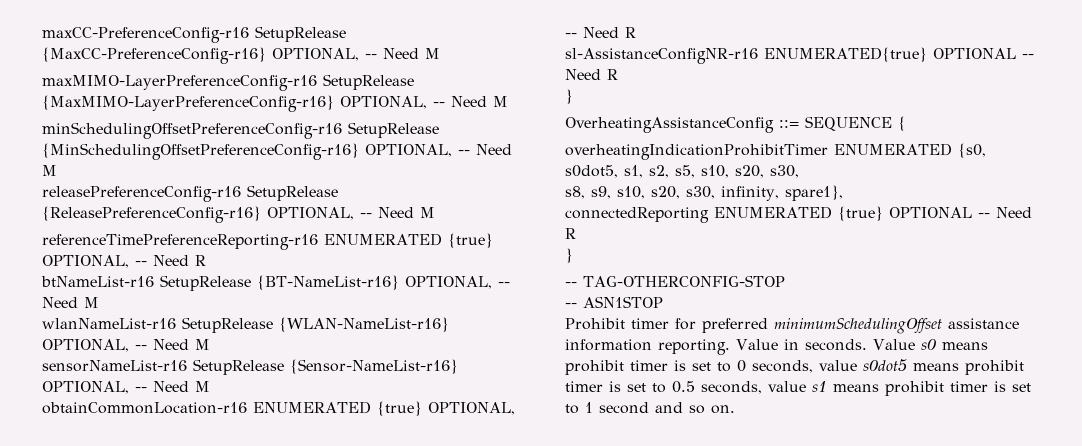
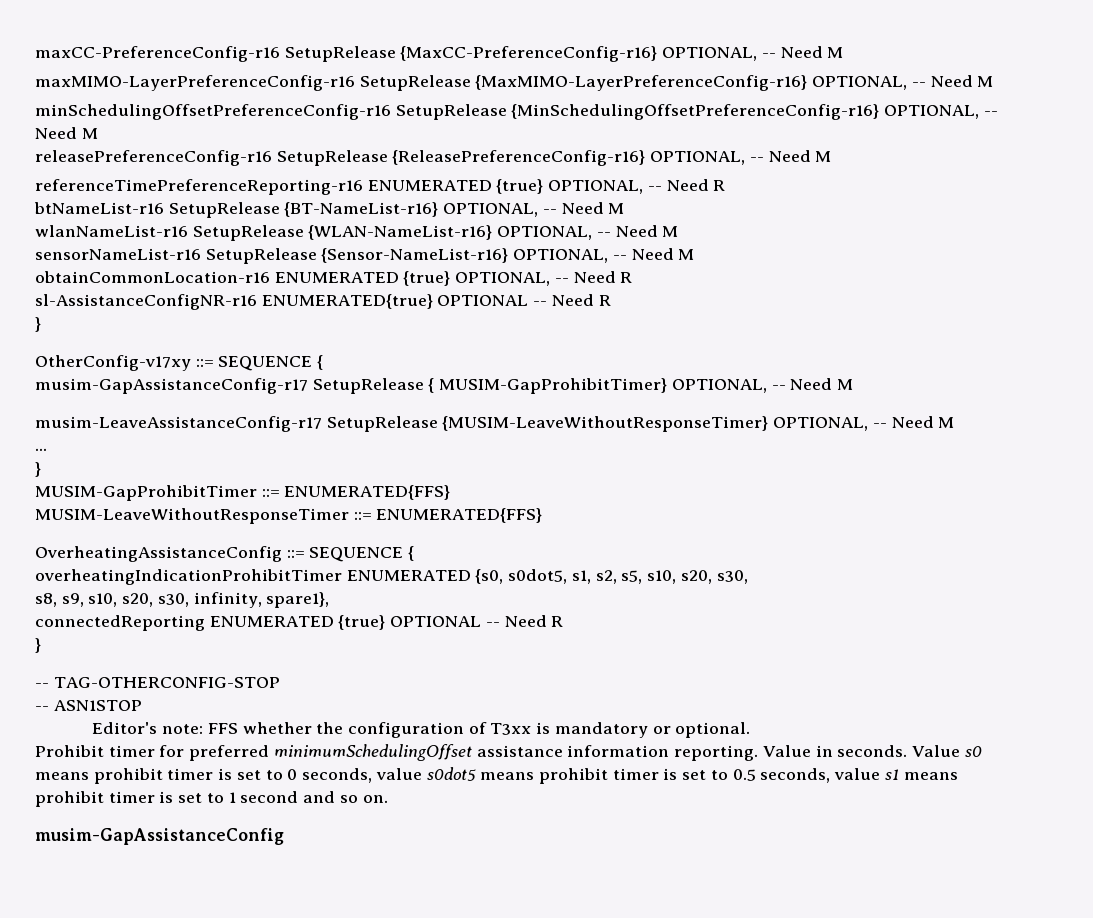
(573, 96) none -> [35,355,324,371] [35,378,854,394] [35,416,955,432] [35,448,47,451] [35,462,41,477] [35,485,451,501] [35,508,543,524] // OtherConfig-v17xy ::= SEQUENCE { // musim-GapAssistanceConfig-r17 SetupRelease { MUSIM-GapProhibitTimer} OPTIONAL, -- Need M // musim-LeaveAssistanceConfig-r17 SetupRelease {MUSIM-LeaveWithoutResponseTimer} OPTIONAL, -- Need M // ... // } // MUSIM-GapProhibitTimer ::= ENUMERATED{FFS} // MUSIM-LeaveWithoutResponseTimer ::= ENUMERATED{FFS}
(663, 302) none -> [92,722,751,738] // Editor's note: FFS whether the configuration of T3xx is mandatory or optional.
(735, 409) none -> [35,828,284,845] // musim-GapAssistanceConfig

